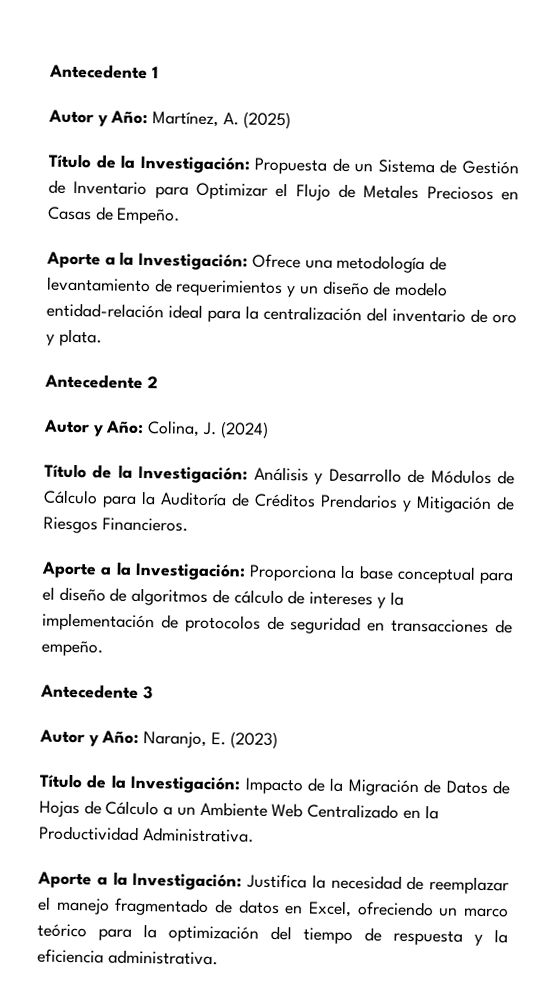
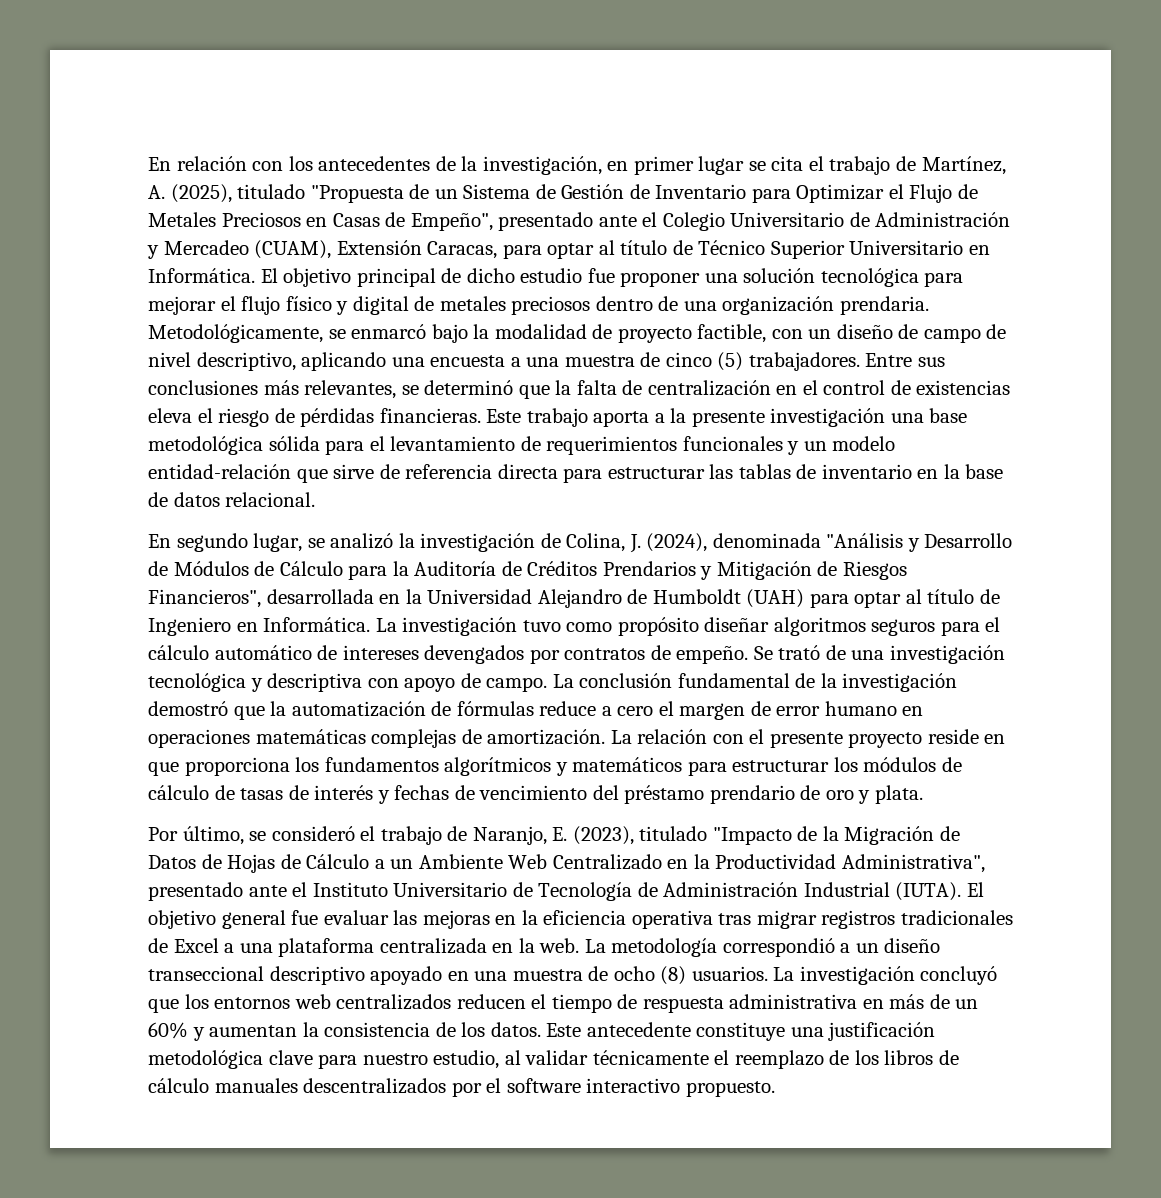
[49,63,159,80] [48,109,291,130] [48,153,328,175] Antecedente 1 // Autor y Año: Martínez, A. (2025) // Título de la Investigación: Propuesta -> [148,156,1006,175] [148,184,404,203] En relación con los antecedentes de la investigación, en primer lugar se cita el trabajo de Martínez, A. (2025), titulado "Propuesta
[117,207,181,225] [46,251,448,274] Empeño. // Aporte a la Investigación: Ofrece una metodología de -> [410,212,1011,231] [147,240,990,259] [148,268,964,287] [148,296,929,315] [148,324,1007,343] [148,352,945,371] [148,380,1011,399] [148,408,968,427] [148,436,385,455] Empeño", presentado ante el Colegio Universitario de Administración y Mercadeo (CUAM), Extensión Caracas, para optar al título de Técnico Superior Universitario en Informática. El objetivo principal de dicho estudio fue proponer una solución tecnológica para mejorar el flujo físico y digital de metales preciosos dentro de una organización prendaria. Metodológicamente, se enmarcó bajo la modalidad de proyecto factible, con un diseño de campo de nivel descriptivo, aplicando una encuesta a una muestra de cinco (5) trabajadores. Entre sus conclusiones más relevantes, se determinó que la falta de centralización en el control de existencias eleva el riesgo de pérdidas financieras. Este trabajo aporta a la presente investigación una base metodológica sólida para el
(284, 288) none -> [682,436,783,451] funcionales
[321,280,449,297] [46,302,517,324] [46,328,102,347] [44,373,158,390] [43,419,269,439] [44,463,309,484] diseño de modelo entidad-relación ideal para la centralización del inventario de oro y plata. // Antecedente 2 // Autor y Año: Colina, J. (2024) // Título de la Investigación: Análisis -> [832,436,896,451] [148,464,1004,483] [148,492,316,507] [148,533,904,553] modelo entidad-relación que sirve de referencia directa para estructurar las tablas de inventario en la base de datos relacional. // En segundo lugar, se analizó la investigación de Colina, J. (2024), denominada "Análisis
[101,517,188,532] [41,561,513,585] [42,586,404,609] [42,612,513,635] [41,640,103,657] [40,683,153,700] [39,729,278,750] [39,773,303,795] Financieros. // Aporte a la Investigación: Proporciona la base conceptual para el diseño de algoritmos de cálculo de intereses y la implementación de protocolos de seguridad en transacciones de empeño. // Antecedente 3 // Autor y Año: Naranjo, E. (2023) // Título de la Investigación: Impacto -> [148,589,1000,608] [148,617,1001,636] [148,645,1005,664] [148,673,958,692] [148,701,924,720] [148,729,1006,748] [148,757,962,776] [148,785,924,804] [148,826,792,845] Financieros", desarrollada en la Universidad Alejandro de Humboldt (UAH) para optar al título de Ingeniero en Informática. La investigación tuvo como propósito diseñar algoritmos seguros para el cálculo automático de intereses devengados por contratos de empeño. Se trató de una investigación tecnológica y descriptiva con apoyo de campo. La conclusión fundamental de la investigación demostró que la automatización de fórmulas reduce a cero el margen de error humano en operaciones matemáticas complejas de amortización. La relación con el presente proyecto reside en que proporciona los fundamentos algorítmicos y matemáticos para estructurar los módulos de cálculo de tasas de interés y fechas de vencimiento del préstamo prendario de oro y plata. // Por último, se consideró el trabajo de Naranjo, E. (2023), titulado "Impacto
[142,827,254,843] [37,871,509,895] [38,896,510,918] [37,923,508,946] [37,948,218,966] Administrativa. // Aporte a la Investigación: Justifica la necesidad de reemplazar el manejo fragmentado de datos en Excel, ofreciendo un marco teórico para la optimización del tiempo de respuesta y la eficiencia administrativa. -> [841,854,985,873] [148,882,984,901] [148,910,1013,929] [148,938,941,957] [148,966,998,985] [148,994,979,1013] [148,1022,936,1041] [148,1050,959,1069] [148,1078,775,1097] Administrativa", presentado ante el Instituto Universitario de Tecnología de Administración Industrial (IUTA). El objetivo general fue evaluar las mejoras en la eficiencia operativa tras migrar registros tradicionales de Excel a una plataforma centralizada en la web. La metodología correspondió a un diseño transeccional descriptivo apoyado en una muestra de ocho (8) usuarios. La investigación concluyó que los entornos web centralizados reducen el tiempo de respuesta administrativa en más de un 60% y aumentan la consistencia de los datos. Este antecedente constituye una justificación metodológica clave para nuestro estudio, al validar técnicamente el reemplazo de los libros de cálculo manuales descentralizados por el software interactivo propuesto.

